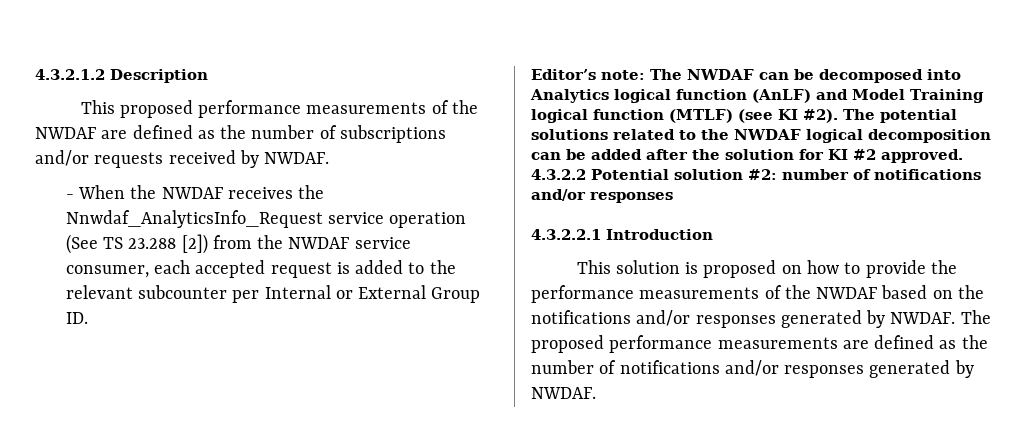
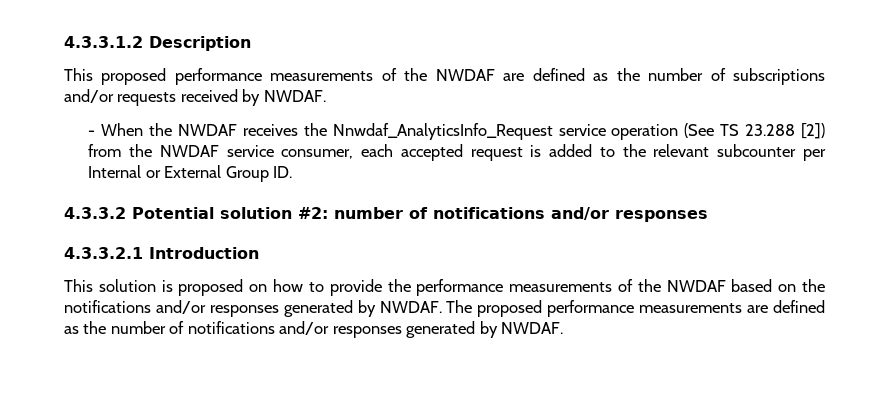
[35,69,105,80] 4.3.2.1.2 -> [64,36,143,48] 4.3.3.1.2
[531,69,961,83] [530,89,984,103] [531,109,957,123] [531,129,991,143] [531,149,963,163] [531,169,586,180] Editor’s note: The NWDAF can be decomposed into Analytics logical function (AnLF) and Model Training logical function (MTLF) (see KI #2). The potential solutions related to the NWDAF logical decomposition can be added after the solution for KI #2 approved. 4.3.2.2 -> [64,207,126,219] 4.3.3.2
[531,229,601,240] 4.3.2.2.1 -> [64,247,143,259] 4.3.3.2.1

